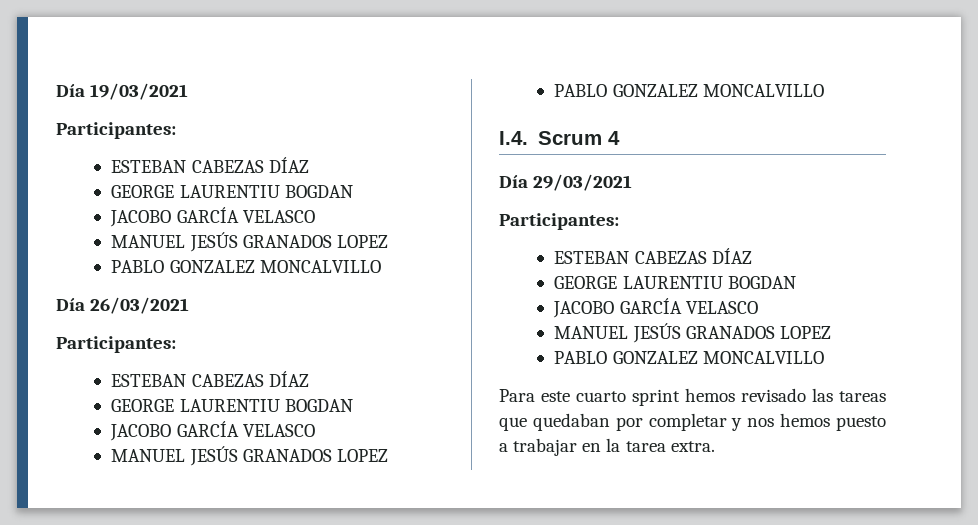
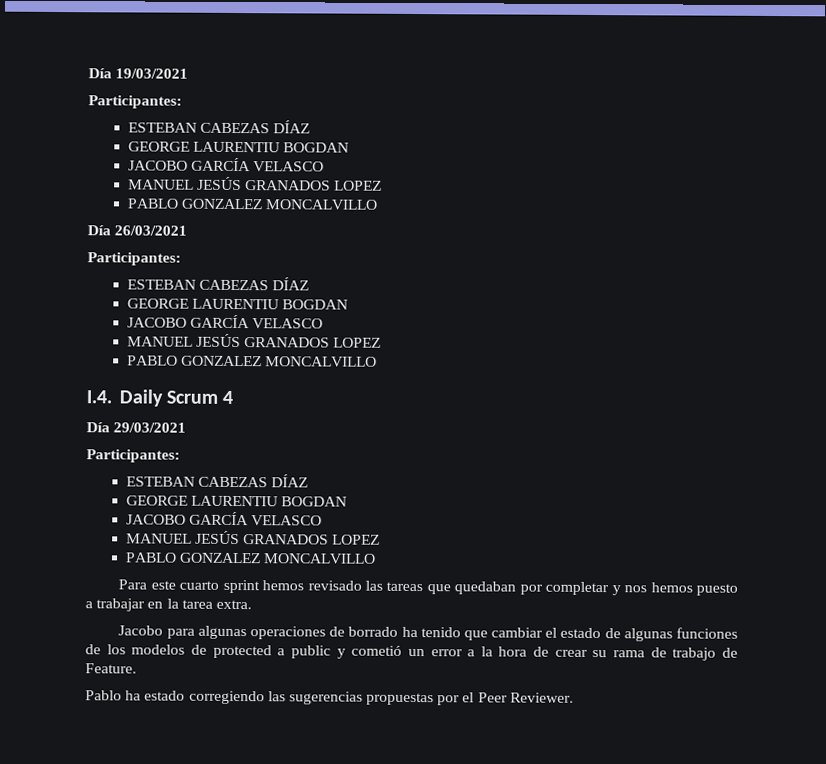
(528, 138) none -> [118,389,163,407] Daily
(715, 446) none -> [118,625,739,642] [85,644,738,661] [85,663,137,674] [85,690,574,706] // Jacobo para algunas operaciones de borrado ha tenido que cambiar el estado de algunas funciones de los modelos de protected a public y cometió un error a la hora de crear su rama de trabajo de Feature. // Pablo ha estado corregiendo las sugerencias propuestas por el Peer Reviewer.

